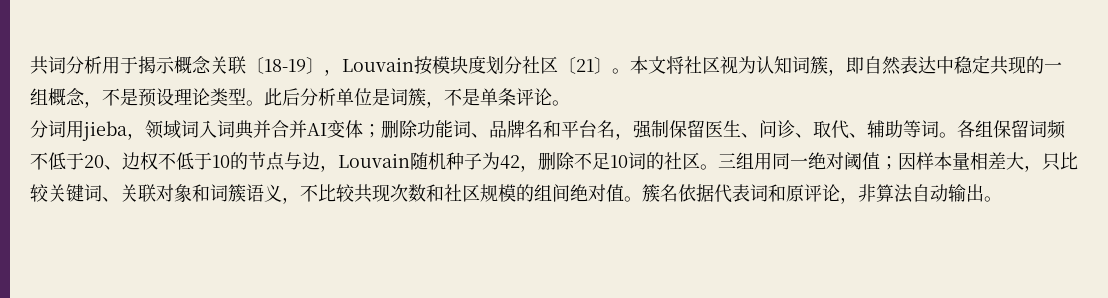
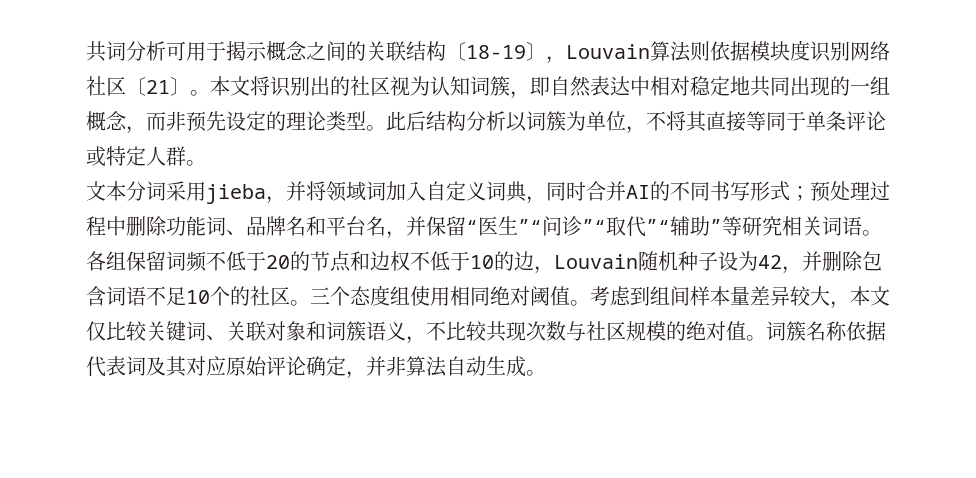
(102, 65) none -> [166,41,186,61] 可
[210,56,522,76] 关联〔18-19〕，Louvain按模块度划分 -> [306,40,890,64] 之间的关联结构〔18-19〕，Louvain算法则依据模块度识别网络
(684, 65) none -> [270,76,350,97] 识别出的
[954,55,1062,75] [30,88,570,108] [30,120,381,141] 稳定共现的一组概念，不是预设理论类型。此后分析单位是词簇，不是单条评论。 // 分词用jieba，领域词入词典并合并AI变体； -> [650,76,890,97] [86,111,886,134] [86,146,206,167] [86,181,890,204] [86,216,126,236] 相对稳定地共同出现的一组概念，而非预先设定的理论类型。此后结构分析以词簇为单位，不将其直接等同于单条评论或特定人群。 // 文本分词采用jieba，并将领域词加入自定义词典，同时合并AI的不同书写形式；预处理过程中
[633,120,939,139] 强制保留医生、问诊、取代、辅助等词 -> [406,216,862,237] 并保留“医生”“问诊”“取代”“辅助”等研究相关词语
[104,165,122,170] 、 -> [290,251,370,272] 的节点和
[248,152,302,171] 节点与 -> (514, 261) none
(482, 161) none -> [718,251,738,271] 设
[538,152,575,170] 删除 -> [802,251,882,271] [86,286,146,306] 并删除包含词语
[628,152,646,170] 词 -> [210,286,230,306] 个
[736,152,1060,172] 组用同一绝对阈值；因样本量相差大，只 -> [330,285,890,309] [86,321,106,341] 个态度组使用相同绝对阈值。考虑到组间样本量差异较大，本文仅
[426,184,444,202] 和 -> [566,321,586,341] 与
[534,184,570,202] 组间 -> (686, 331) none
[642,184,678,202] 簇名 -> [766,321,847,341] 词簇名称
[768,184,858,204] 和原评论， -> [146,356,386,379] 及其对应原始评论确定，并
[948,184,984,202] 输出 -> [486,356,526,377] 生成

